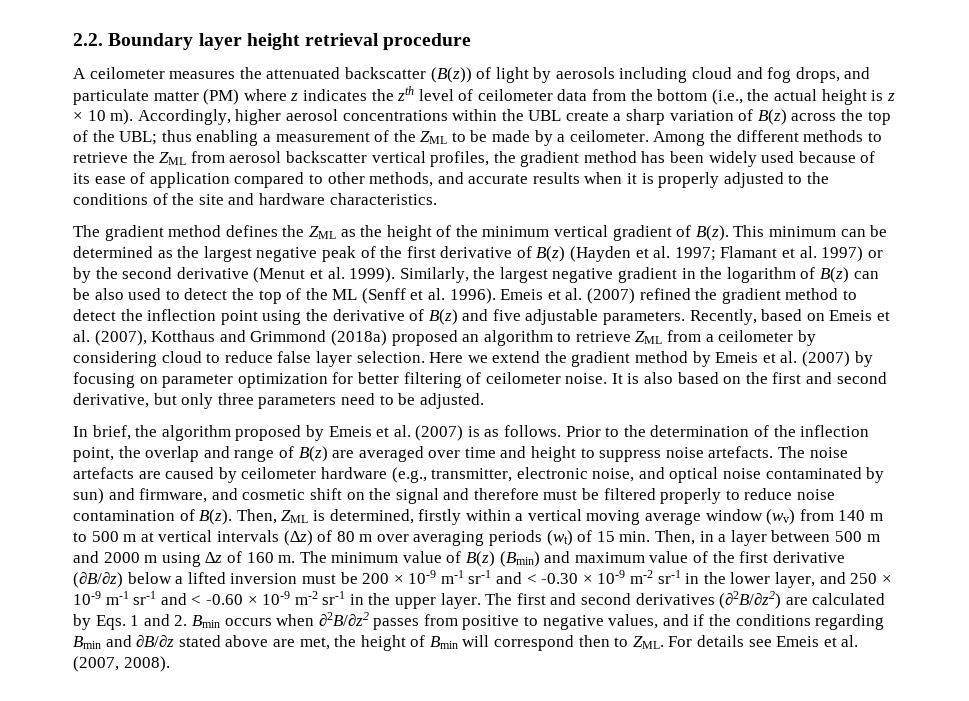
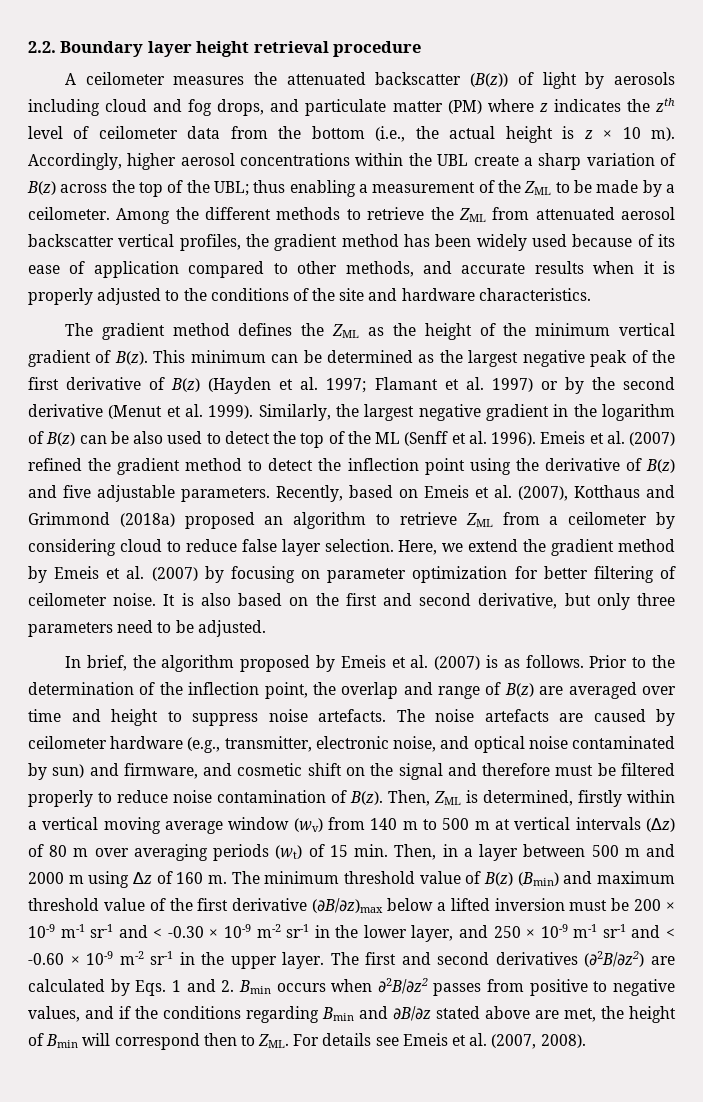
(225, 157) none -> [535,207,615,220] attenuated
[429,352,464,363] Here -> [398,540,438,555] Here,
(399, 557) none -> [343,871,415,884] threshold
(645, 557) none -> [28,898,99,911] threshold
[73,572,123,588] (∂B/∂z) -> [312,898,384,913] (∂B/∂z)max

